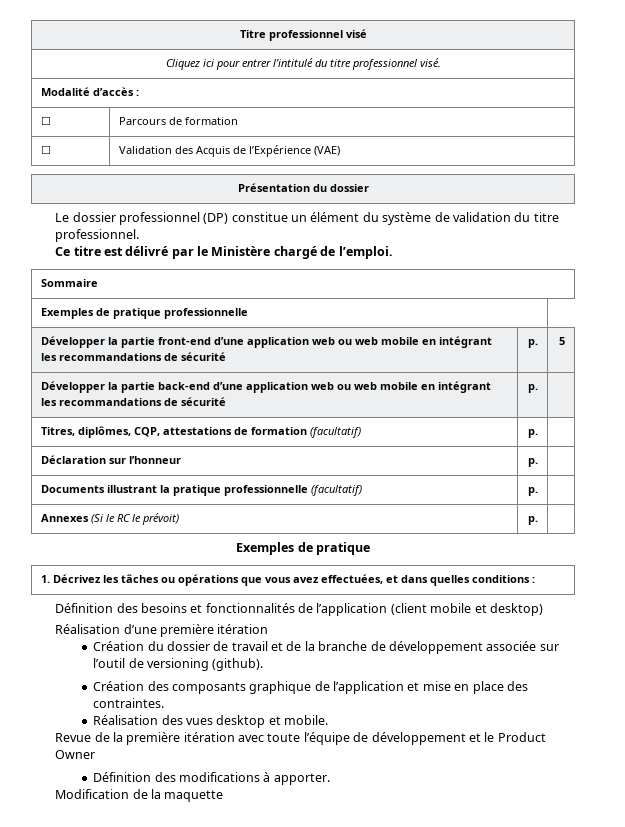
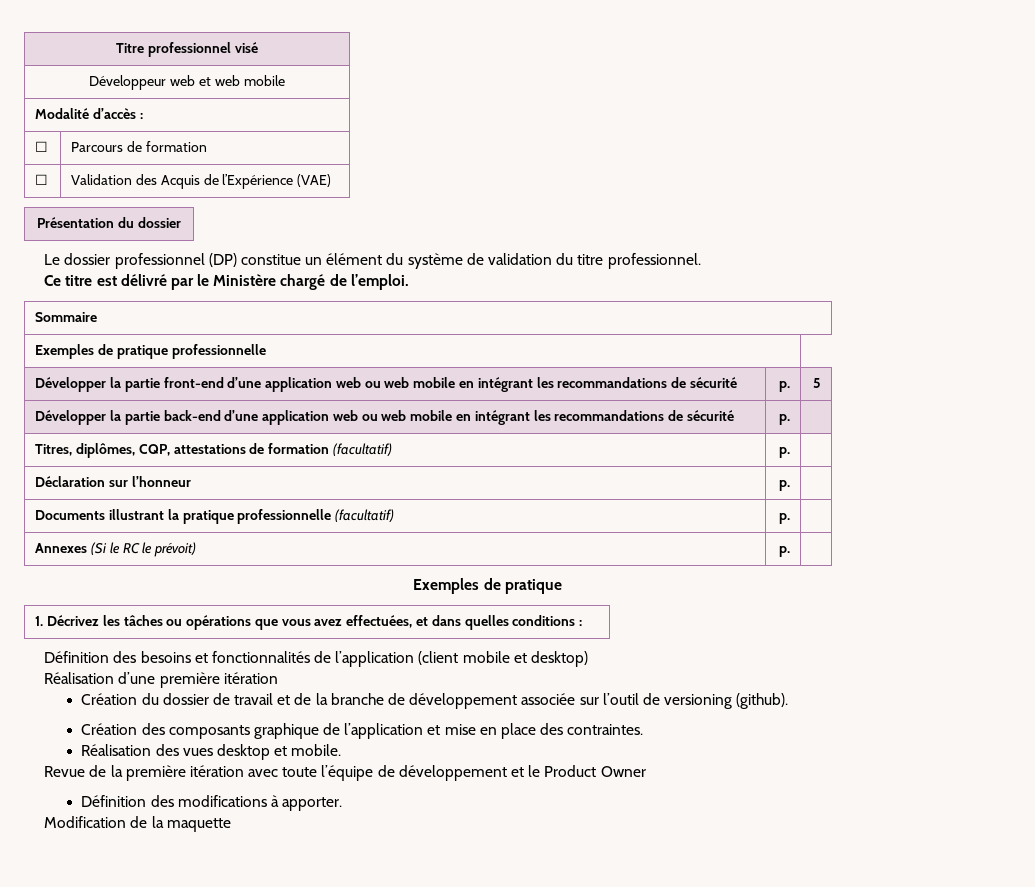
[165,58,441,70] Cliquez ici pour entrer l’intitulé du titre professionnel visé. -> [89,75,285,90] Développeur web et web mobile

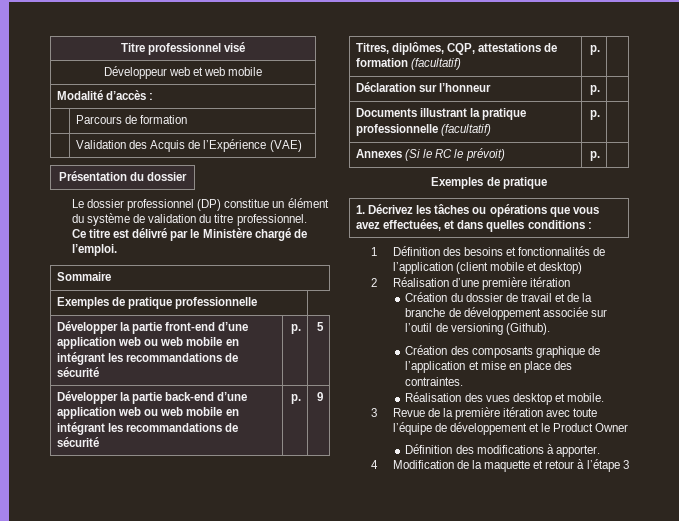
[35,141,49,152] ☐ -> (154, 96) none
[35,174,49,185] ☐ -> (188, 119) none
(790, 419) none -> [316,392,323,401] 9
(583, 623) none -> [370,247,377,256] 1
(588, 659) none -> [370,278,377,287] 2
[736,693,789,709] (github). -> [505,323,550,335] (Github).
(342, 750) none -> [370,408,377,417] 3
(343, 804) none -> [370,460,378,469] 4
(231, 825) none -> [533,459,629,472] et retour à l’étape 3

